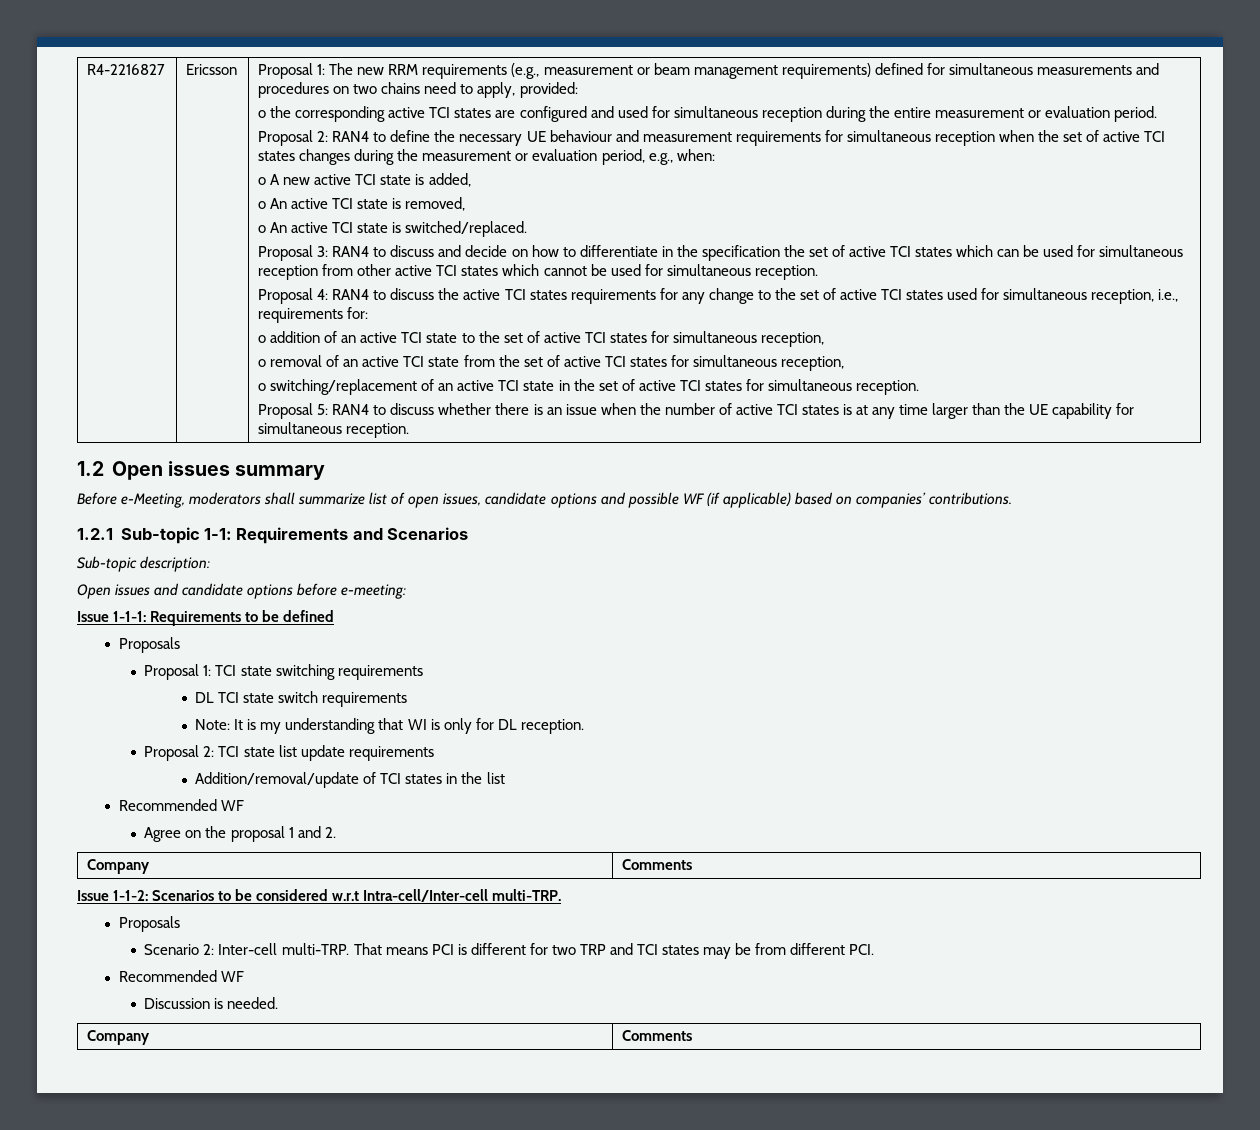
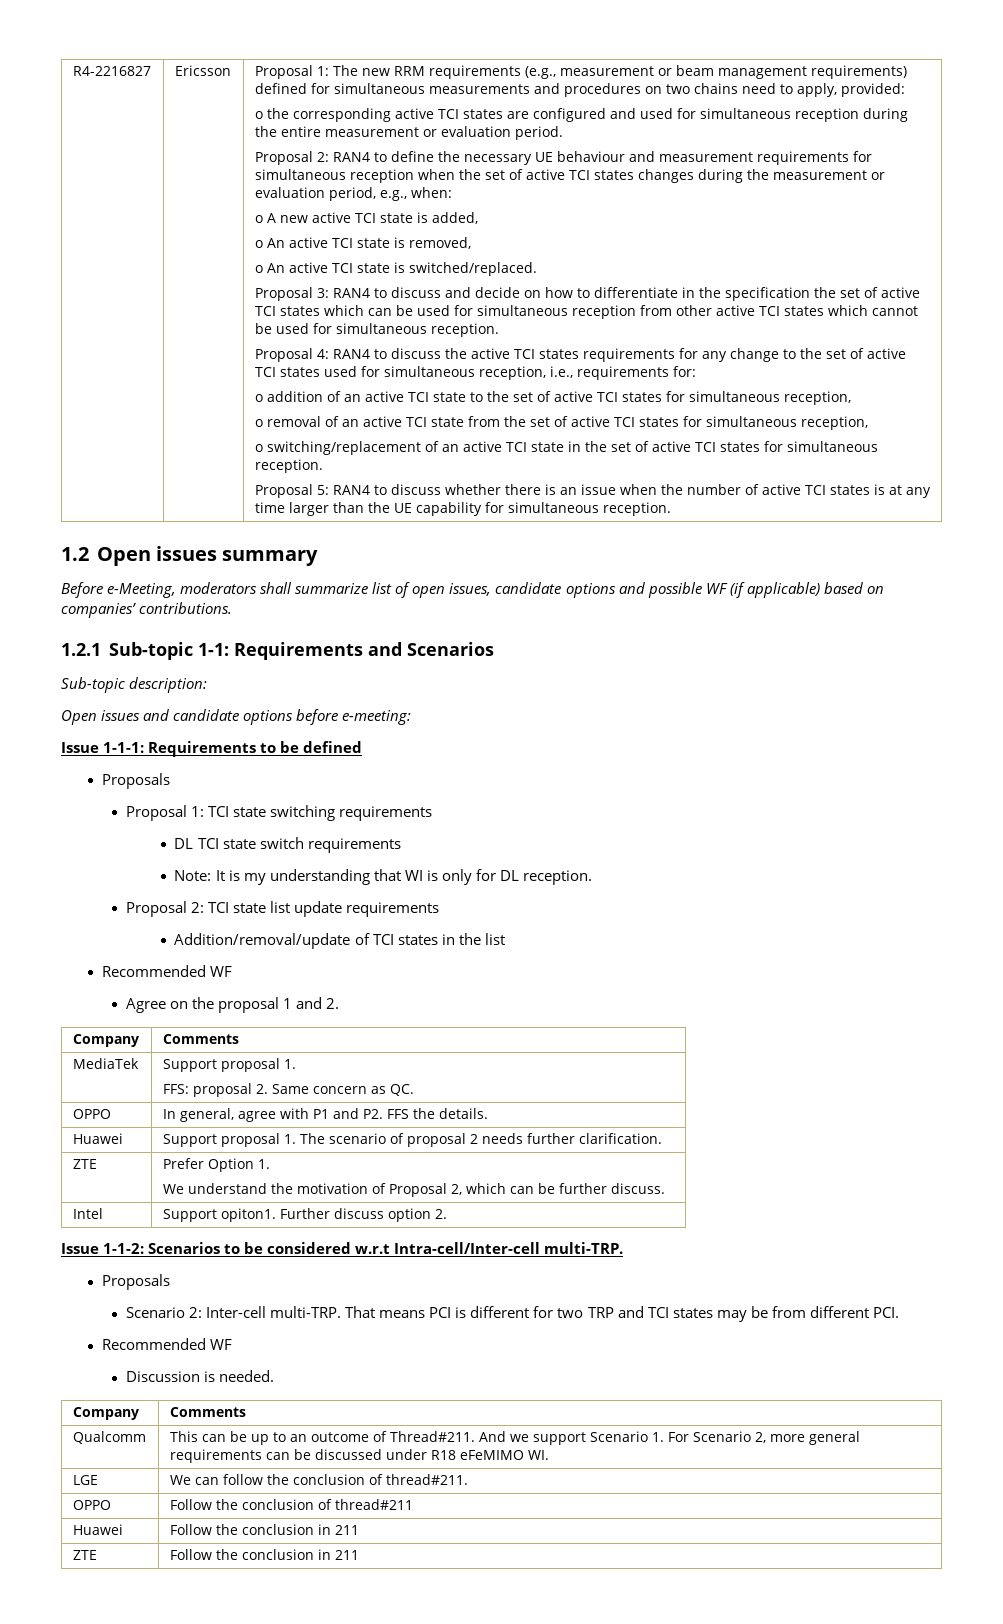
(693, 864) none -> [72,1058,139,1069] [162,1058,296,1072] [162,1083,414,1097] [72,1109,111,1119] [162,1108,488,1122] [72,1133,123,1144] [162,1133,662,1147] [72,1159,97,1169] [162,1158,270,1172] [162,1183,665,1197] [72,1208,103,1219] [162,1208,447,1222] // MediaTek | Support proposal 1. // FFS: proposal 2. Same concern as QC. // OPPO | In general, agree with P1 and P2. FFS the details. // Huawei | Support proposal 1. The scenario of proposal 2 needs further clarification. // ZTE | Prefer Option 1. // We understand the motivation of Proposal 2, which can be further discuss. // Intel | Support opiton1. Further discuss option 2.
(693, 1035) none -> [72,1431,146,1444] [169,1431,860,1445] [169,1449,549,1463] [72,1475,98,1485] [169,1474,468,1485] [72,1500,111,1510] [169,1499,413,1510] [72,1524,123,1535] [169,1524,359,1535] [72,1550,97,1560] [169,1549,359,1560] // Qualcomm | This can be up to an outcome of Thread#211. And we support Scenario 1. For Scenario 2, more general requirements can be discussed under R18 eFeMIMO WI. // LGE | We can follow the conclusion of thread#211. // OPPO | Follow the conclusion of thread#211 // Huawei | Follow the conclusion in 211 // ZTE | Follow the conclusion in 211

